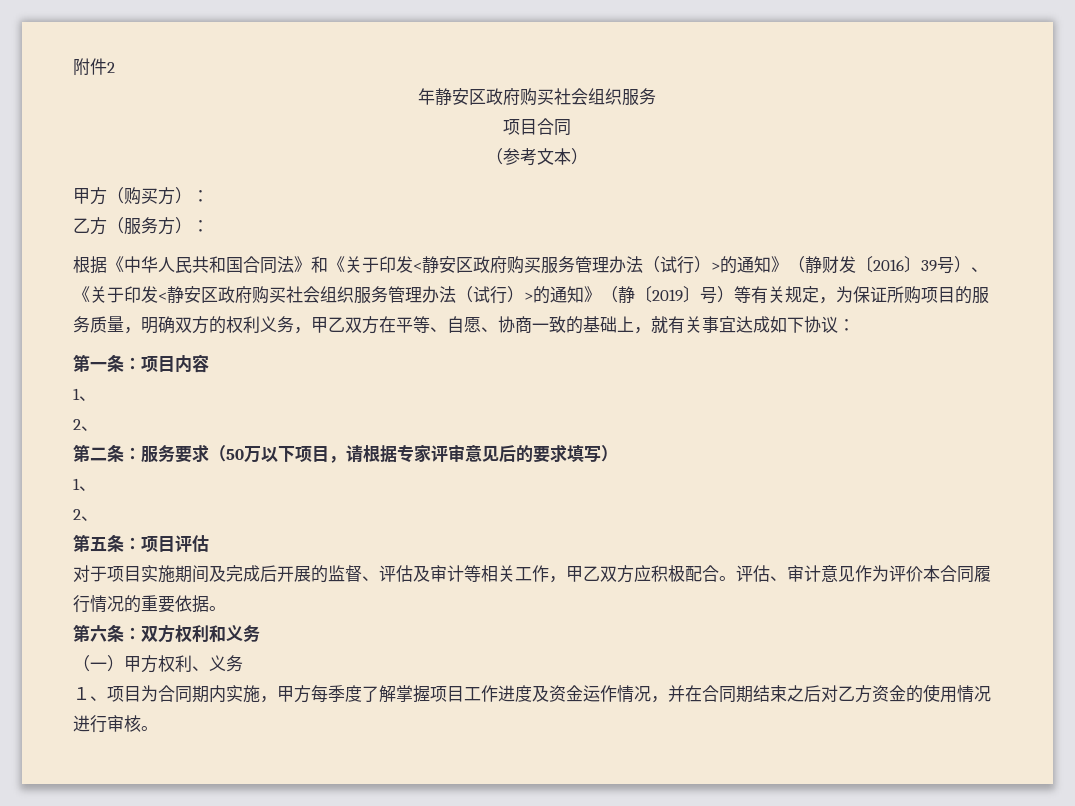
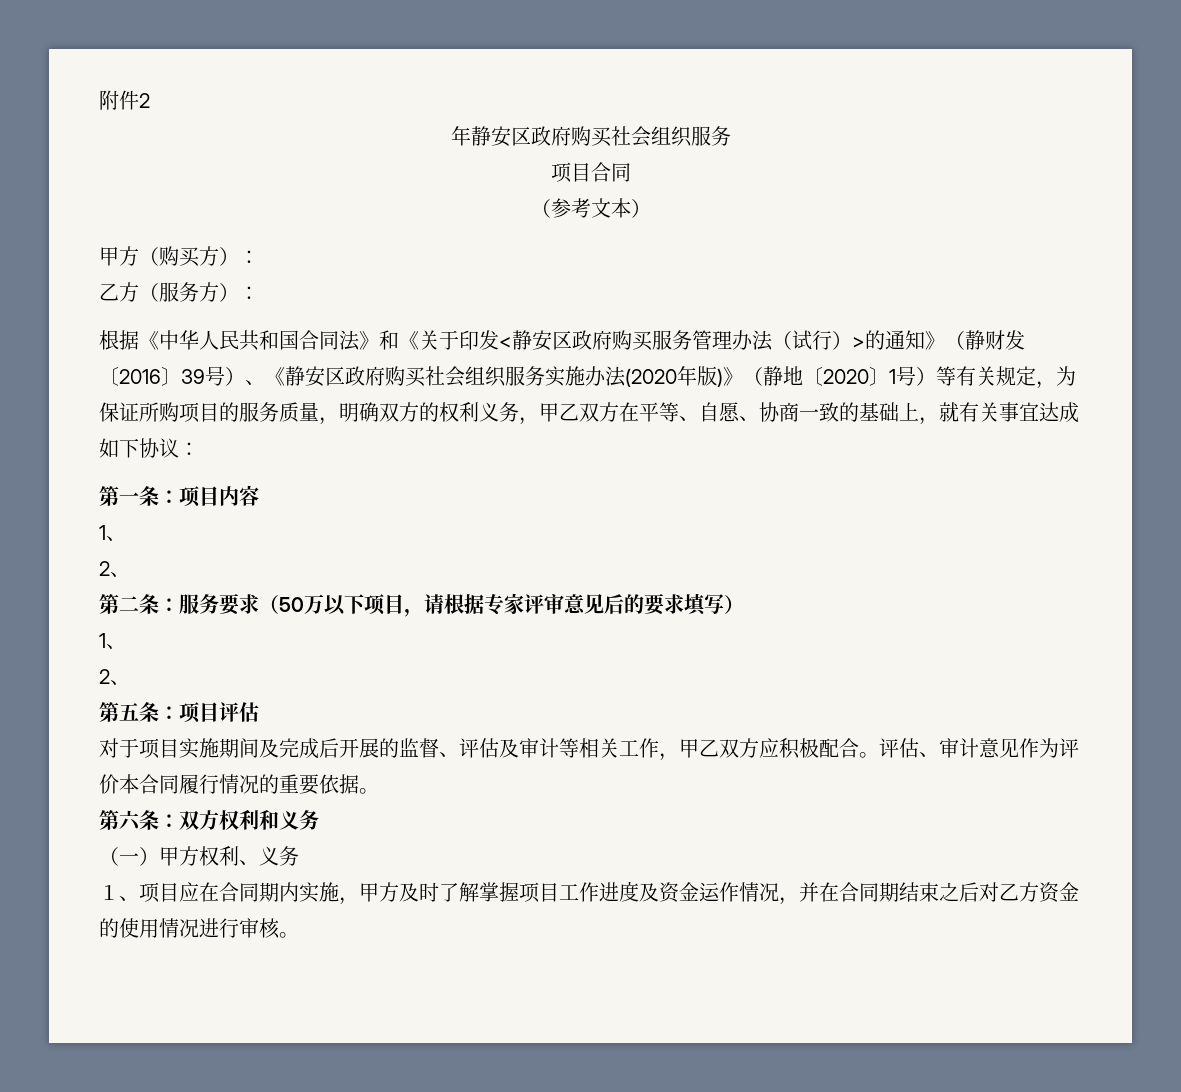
[90,286,700,304] 关于印发<静安区政府购买社会组织服务管理办法（试行）>的通知》（静〔2019〕 -> [285,366,896,387] 静安区政府购买社会组织服务实施办法(2020年版)》（静地〔2020〕1
[141,685,158,702] 为 -> [179,882,219,902] 应在
[311,685,362,702] 每季度 -> [399,882,439,902] 及时

